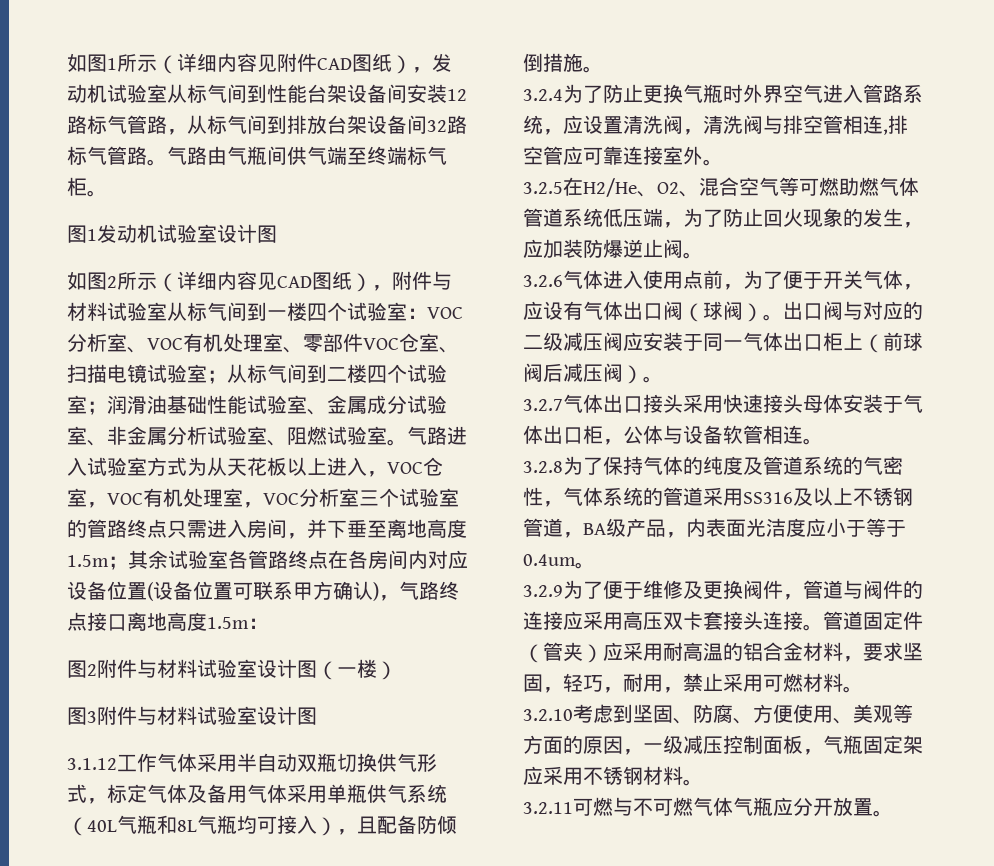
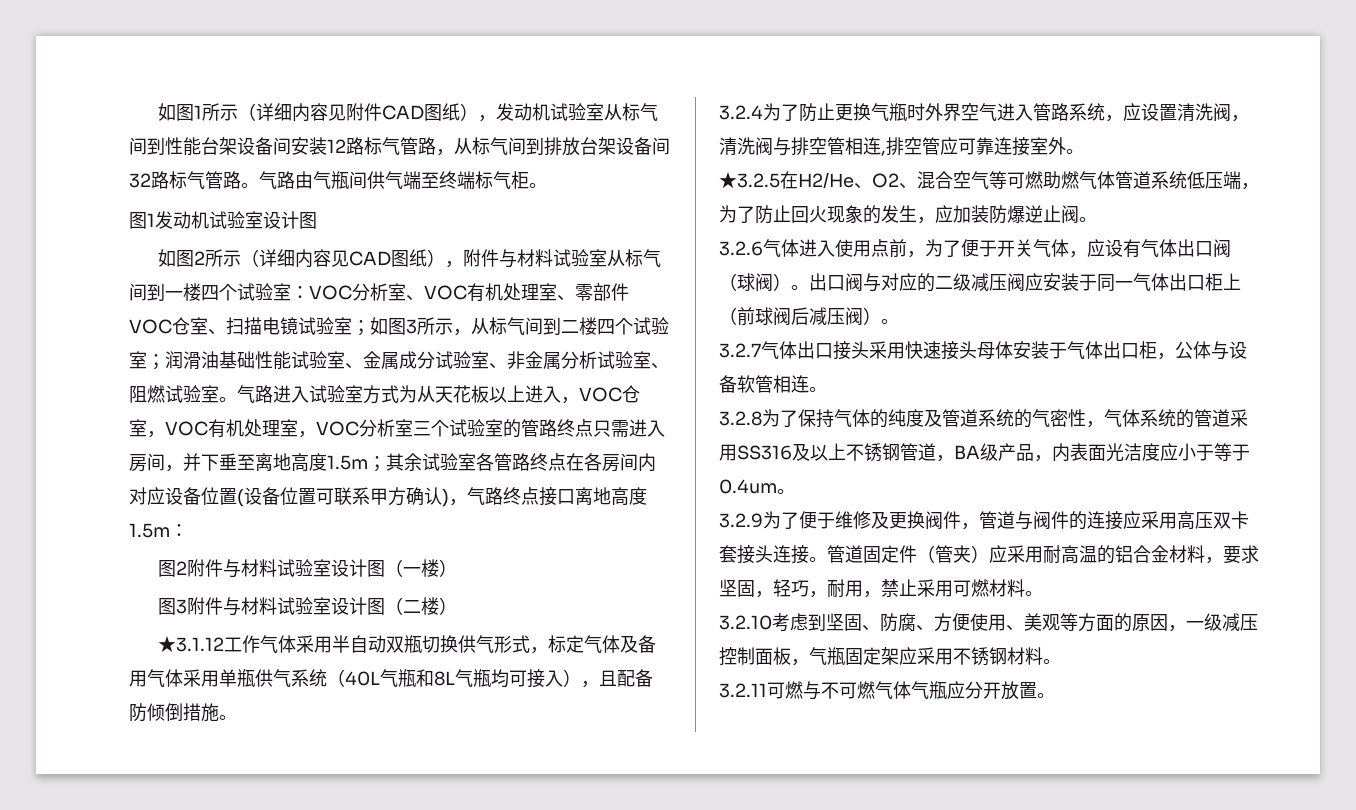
(227, 377) none -> [370,317,471,336] 如图3所示，
[67,758,117,770] // 3.1.12 -> [385,597,458,615] [158,636,225,652] （二楼） // ★3.1.12
[523,182,563,194] 3.2.5 -> [719,172,780,188] ★3.2.5

